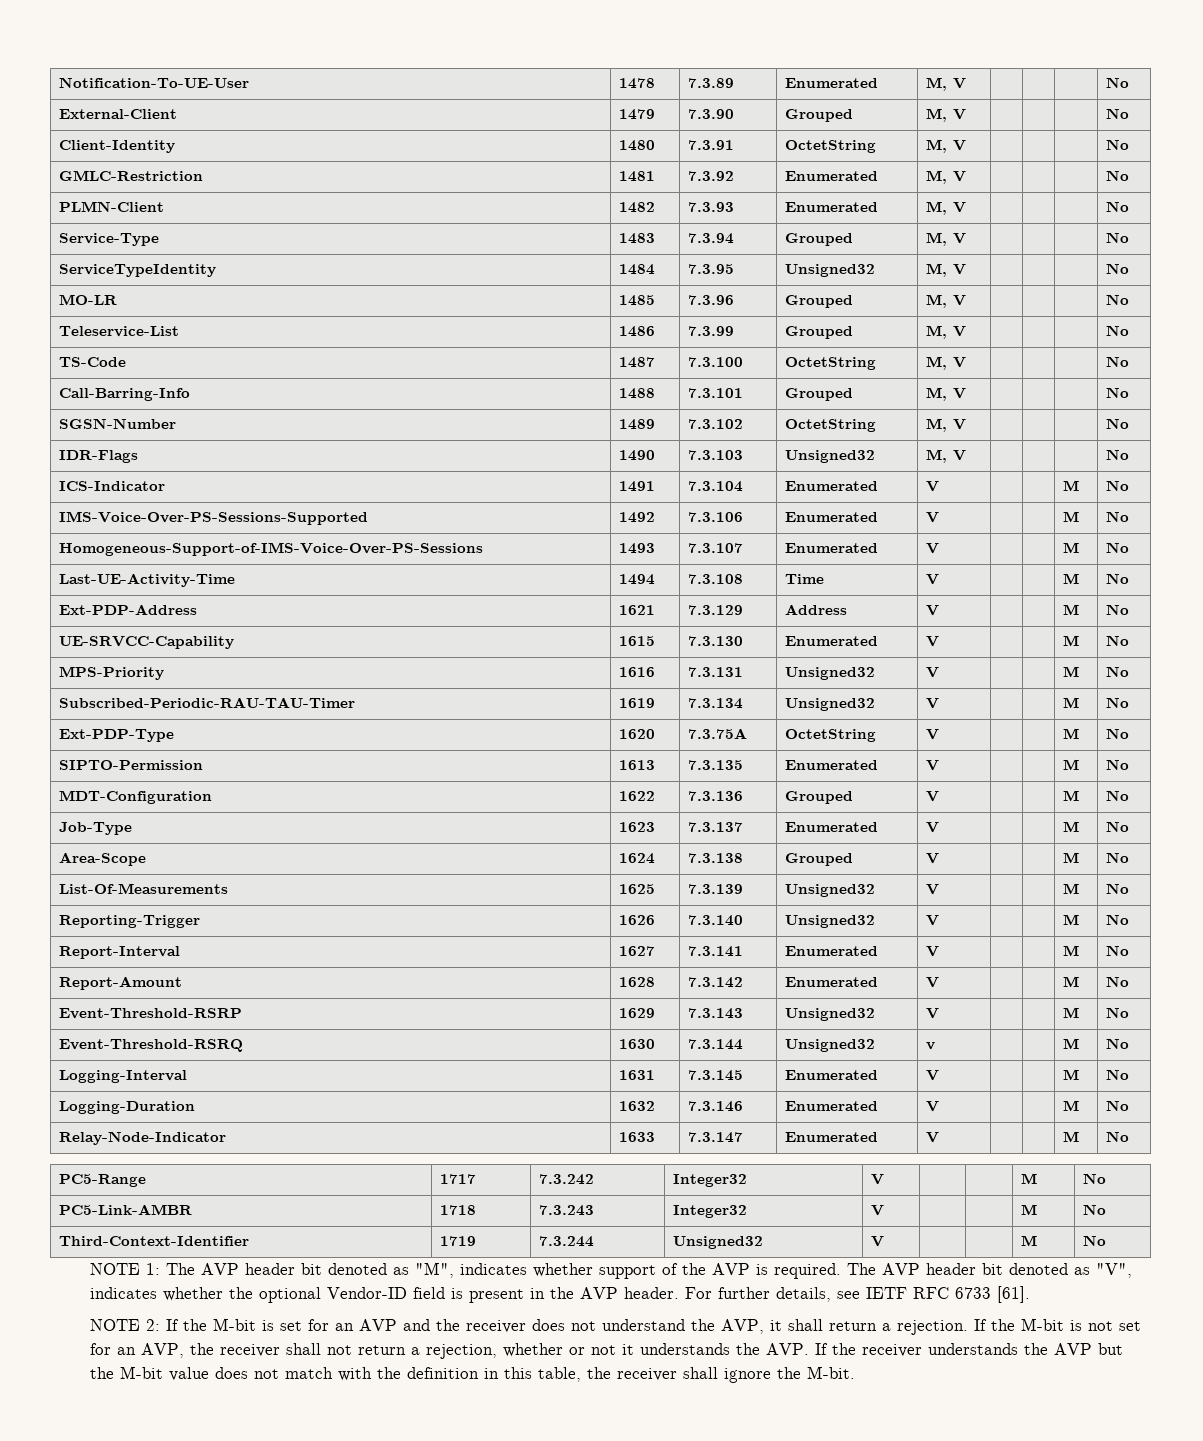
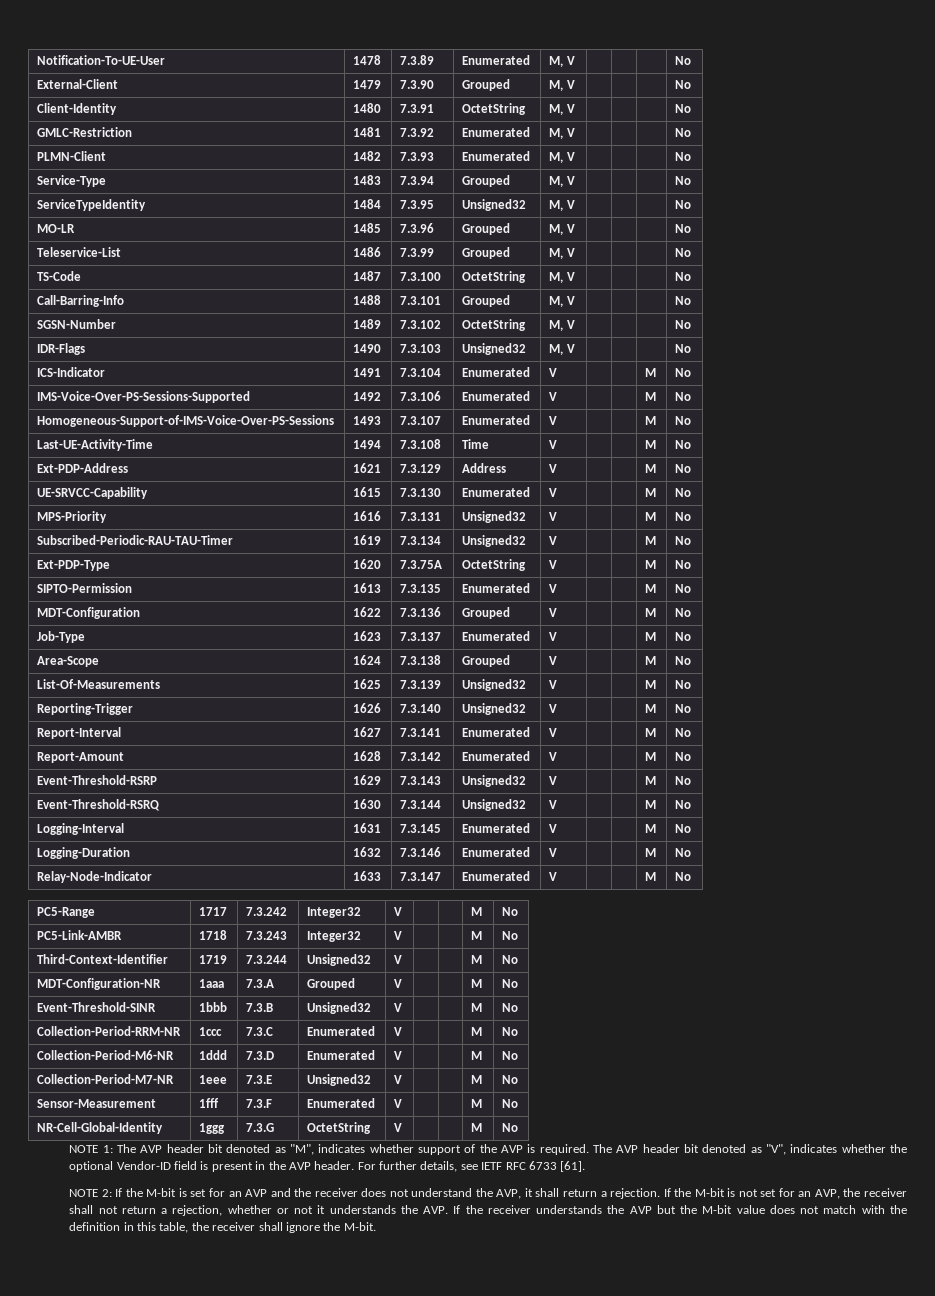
[925,1042,935,1050] v -> [549,800,558,809] V
(1106, 1240) none -> [37,978,162,990] [199,979,225,988] [246,979,275,988] [307,978,356,990] [394,979,403,988] [471,979,483,988] [502,979,519,988] [37,1002,157,1012] [199,1002,228,1012] [246,1003,274,1012] [307,1002,372,1014] [394,1003,403,1012] [471,1003,483,1012] [502,1003,519,1012] [37,1026,182,1036] [199,1027,223,1036] [246,1027,274,1036] [307,1026,376,1036] [394,1027,403,1036] [471,1027,483,1036] [502,1027,519,1036] [37,1050,175,1060] [199,1050,228,1060] [246,1051,275,1060] [307,1050,376,1060] [394,1051,403,1060] [471,1051,483,1060] [502,1051,519,1060] [37,1074,175,1084] [199,1075,228,1084] [246,1075,273,1084] [307,1074,372,1086] [394,1075,403,1084] [471,1075,483,1084] [502,1075,519,1084] [37,1099,157,1108] [199,1098,220,1108] [246,1099,273,1108] [307,1098,376,1108] [394,1099,403,1108] [471,1099,483,1108] [502,1099,519,1108] [37,1122,164,1134] [199,1123,226,1134] [246,1123,275,1132] [307,1122,372,1134] [394,1123,403,1132] [471,1123,483,1132] [502,1123,519,1132] // MDT-Configuration-NR | 1aaa | 7.3.A | Grouped | V | | | M | No // Event-Threshold-SINR | 1bbb | 7.3.B | Unsigned32 | V | | | M | No // Collection-Period-RRM-NR | 1ccc | 7.3.C | Enumerated | V | | | M | No // Collection-Period-M6-NR | 1ddd | 7.3.D | Enumerated | V | | | M | No // Collection-Period-M7-NR | 1eee | 7.3.E | Unsigned32 | V | | | M | No // Sensor-Measurement | 1fff | 7.3.F | Enumerated | V | | | M | No // NR-Cell-Global-Identity | 1ggg | 7.3.G | OctetString | V | | | M | No

